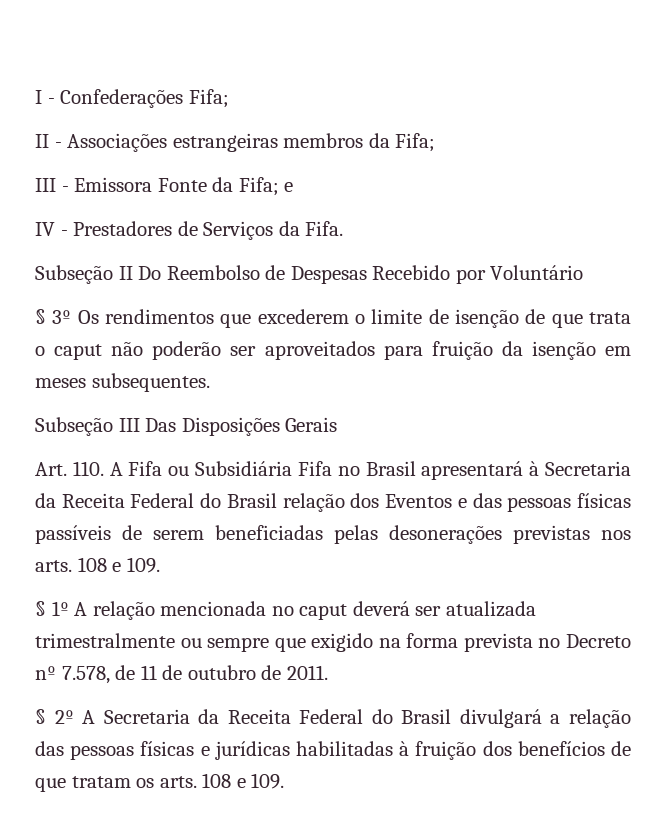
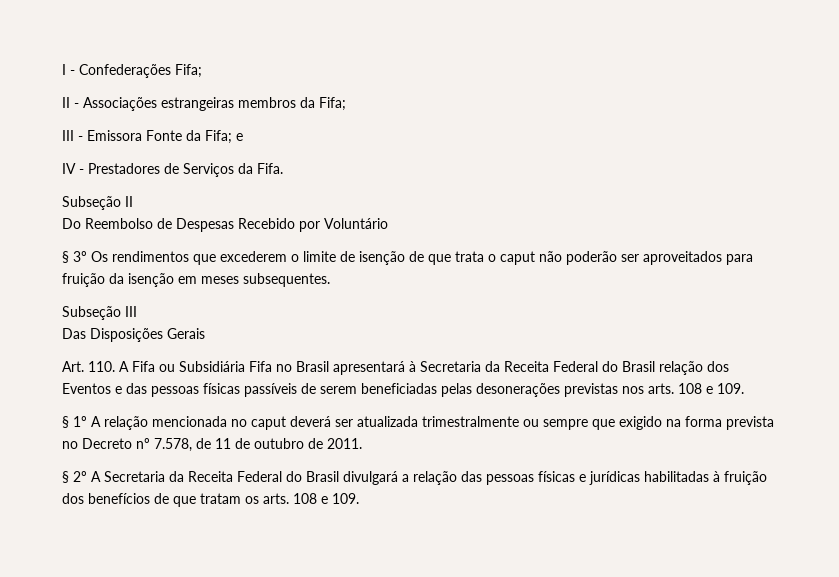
(133, 273) none -> (133, 201) //
(140, 425) none -> (137, 311) //

